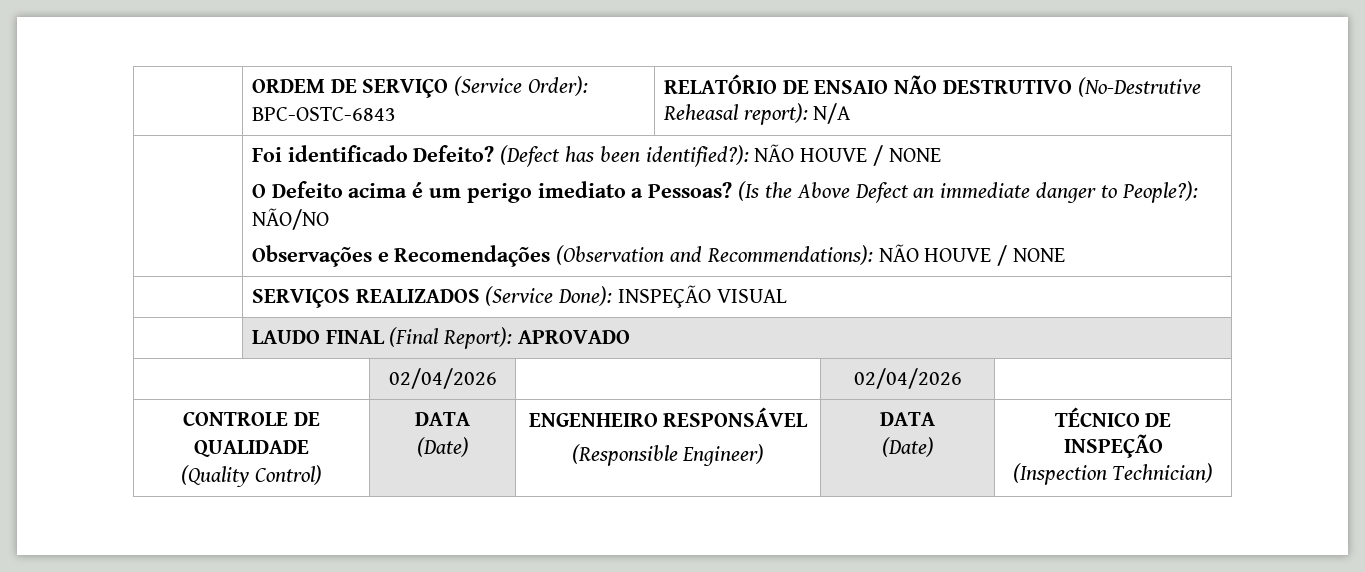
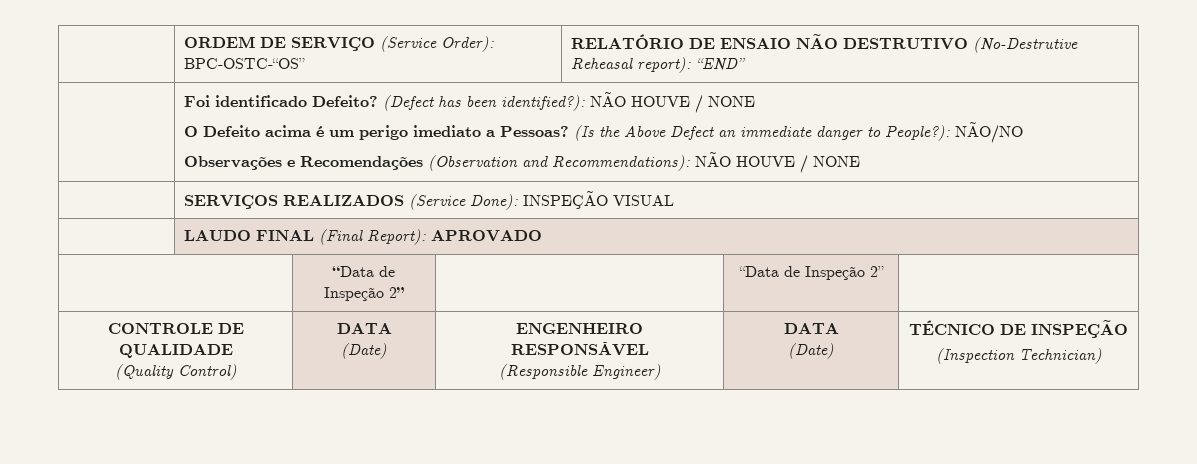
[251,107,396,121] BPC-OSTC-6843 -> [183,58,305,69] BPC-OSTC-“OS”
[813,103,852,124] N/A -> [695,58,745,71] “END”
[388,368,497,389] [853,368,962,389] 02/04/2026 | | 02/04/2026 -> [332,266,395,277] [324,287,404,301] [738,266,884,280] “Data de Inspeção 2” | | “Data de Inspeção 2”

